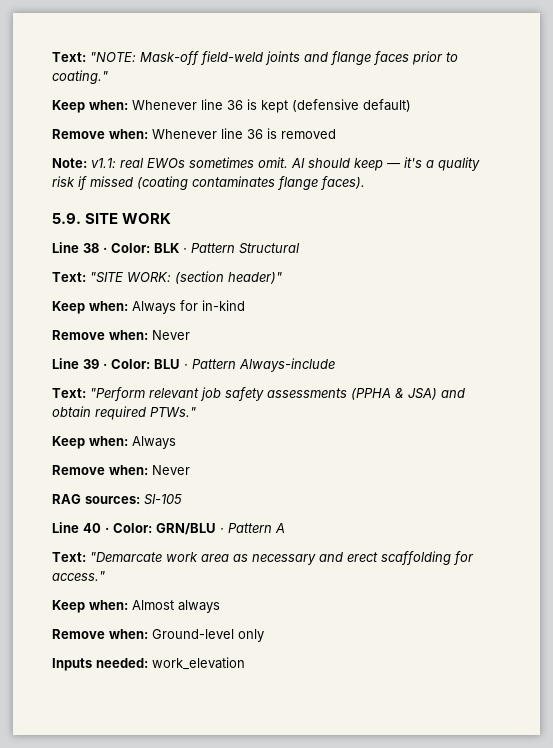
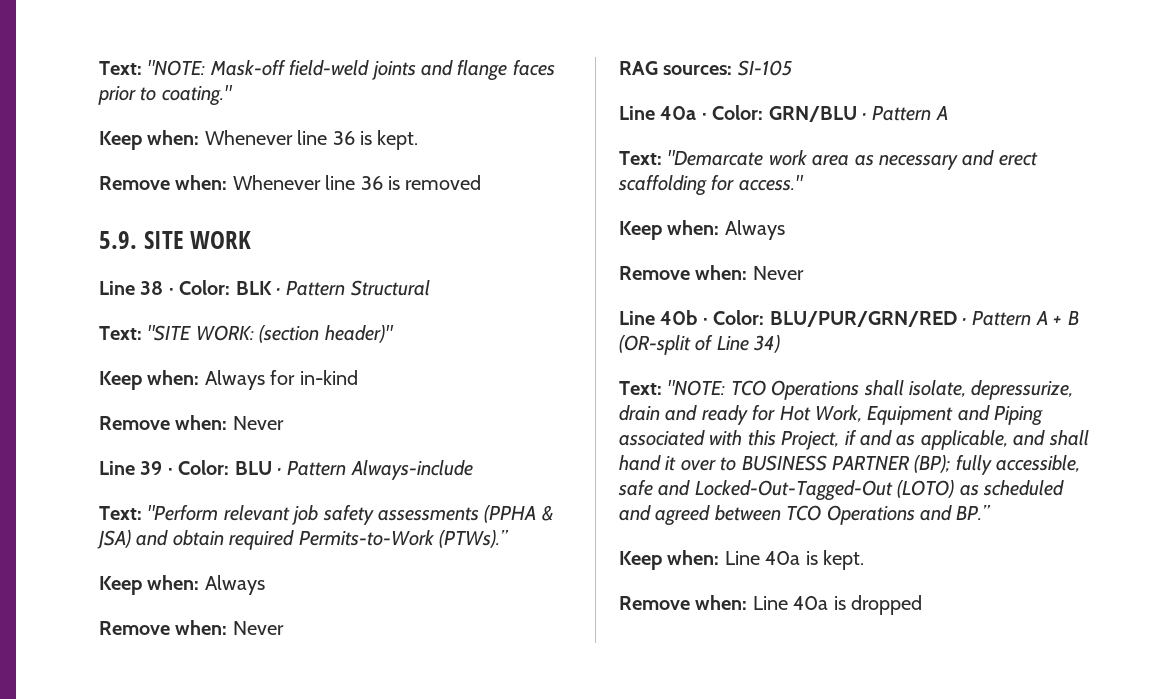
[261,99,411,113] kept (defensive default) -> [377,130,419,150] kept.
[52,157,480,171] [52,176,365,190] // Note: v1.1: real EWOs sometimes omit. AI should keep — it's a quality risk if missed (coating contaminates flange faces). -> (482, 182) none
[150,407,196,417] PTWs." -> [298,530,509,548] Permits-to-Work (PTWs).”
[83,523,101,533] 40 -> [660,106,697,120] 40a
[132,600,220,613] [52,629,264,642] [52,657,245,671] Almost always // Remove when: Ground-level only // Inputs needed: work_elevation -> [724,220,785,240] [619,265,804,280] [619,310,1079,327] [619,335,781,355] [619,380,1074,400] [619,405,1044,426] [619,430,1089,450] [619,455,1081,475] [618,480,1064,501] [619,505,992,526] [619,550,864,570] [619,595,922,615] Always // Remove when: Never // Line 40b · Color: BLU/PUR/GRN/RED · Pattern A + B (OR-split of Line 34) // Text: "NOTE: TCO Operations shall isolate, depressurize, drain and ready for Hot Work, Equipment and Piping associated with this Project, if and as applicable, and shall hand it over to BUSINESS PARTNER (BP); fully accessible, safe and Locked-Out-Tagged-Out (LOTO) as scheduled and agreed between TCO Operations and BP.” // Keep when: Line 40a is kept. // Remove when: Line 40a is dropped

